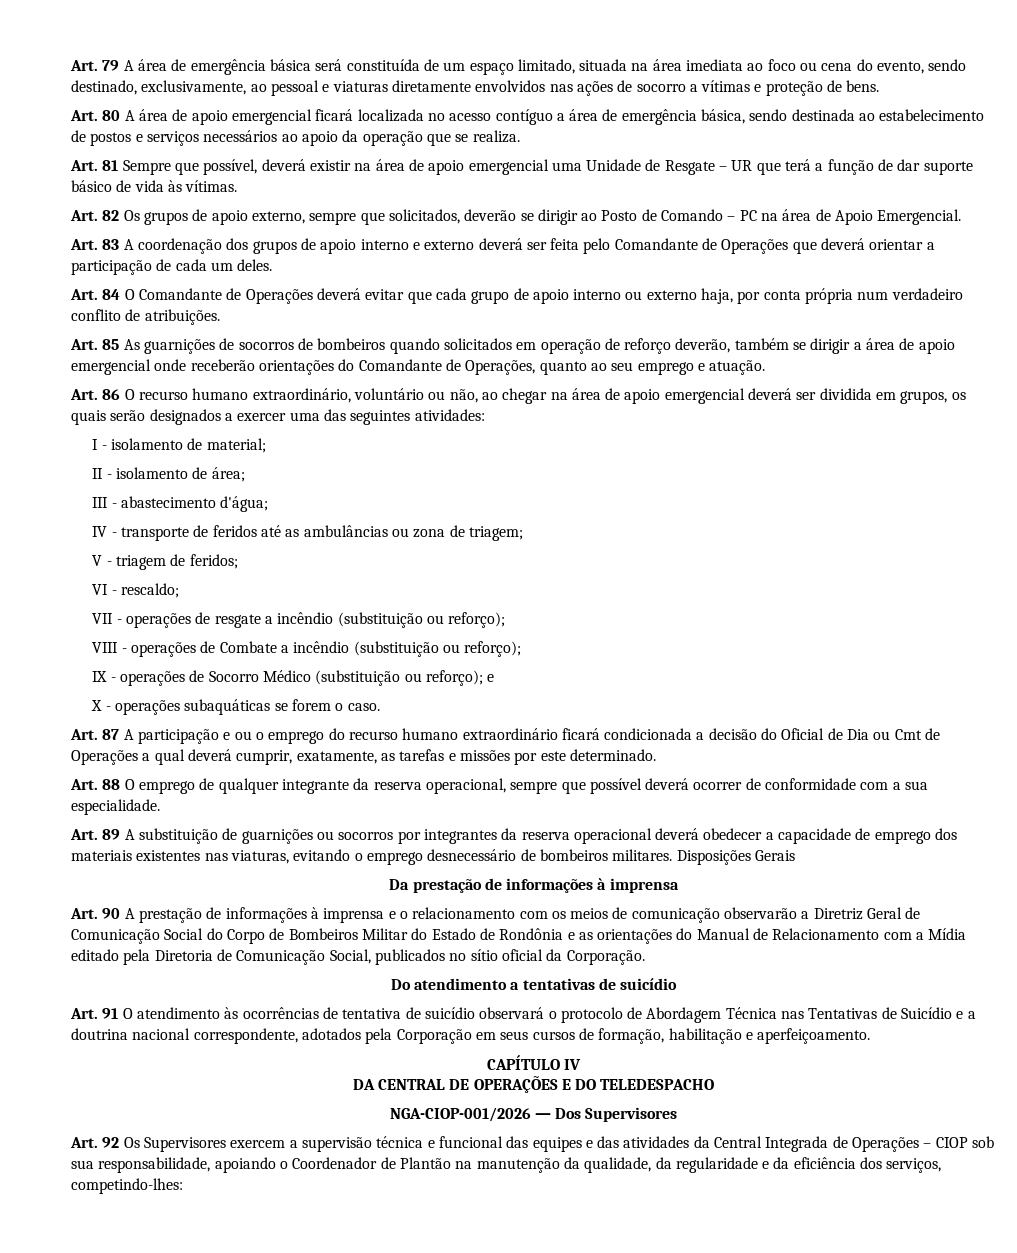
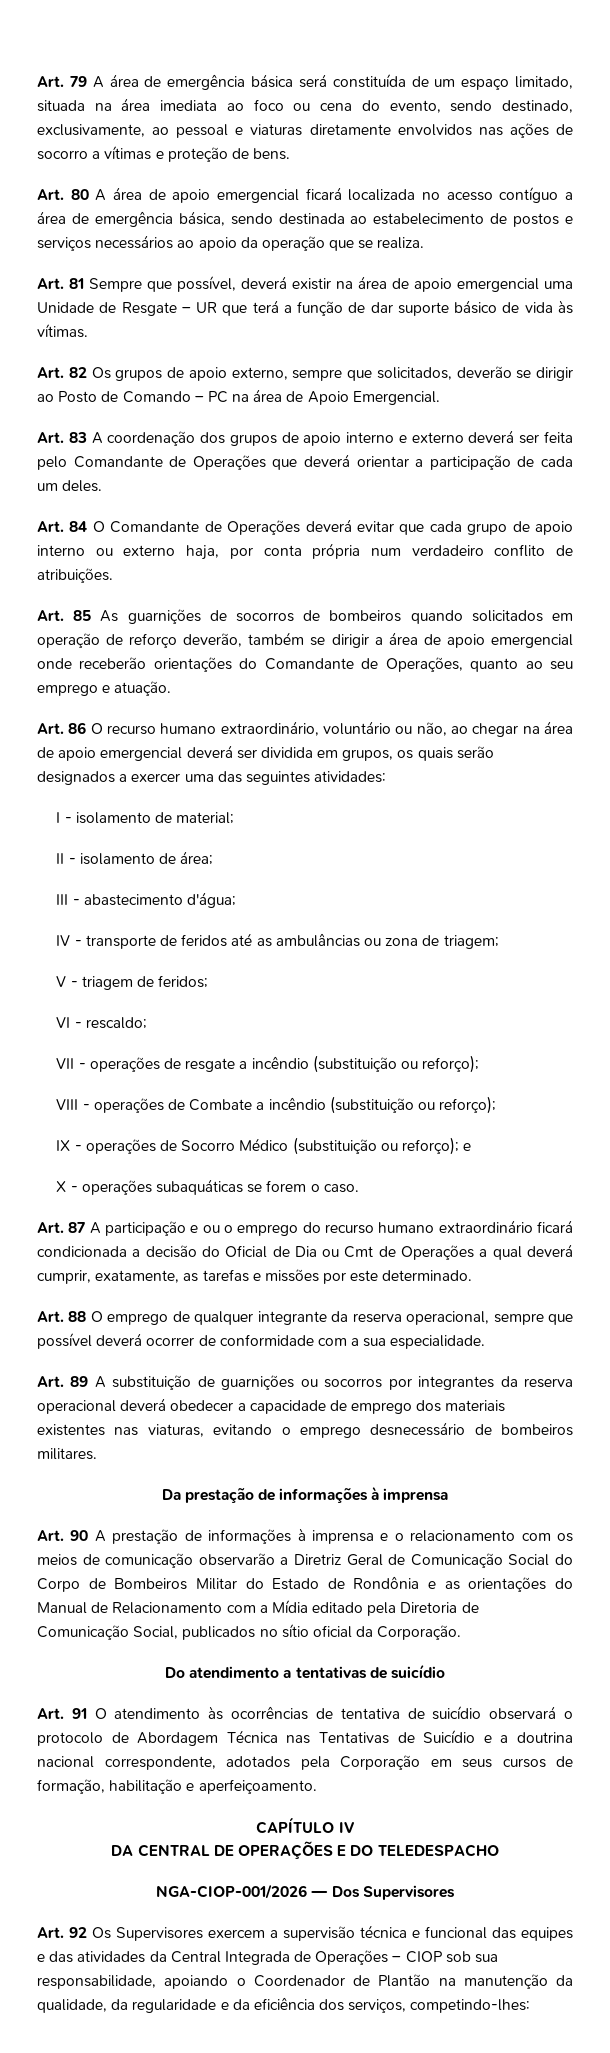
[676,850,795,865] Disposições Gerais -> (97, 1454) none

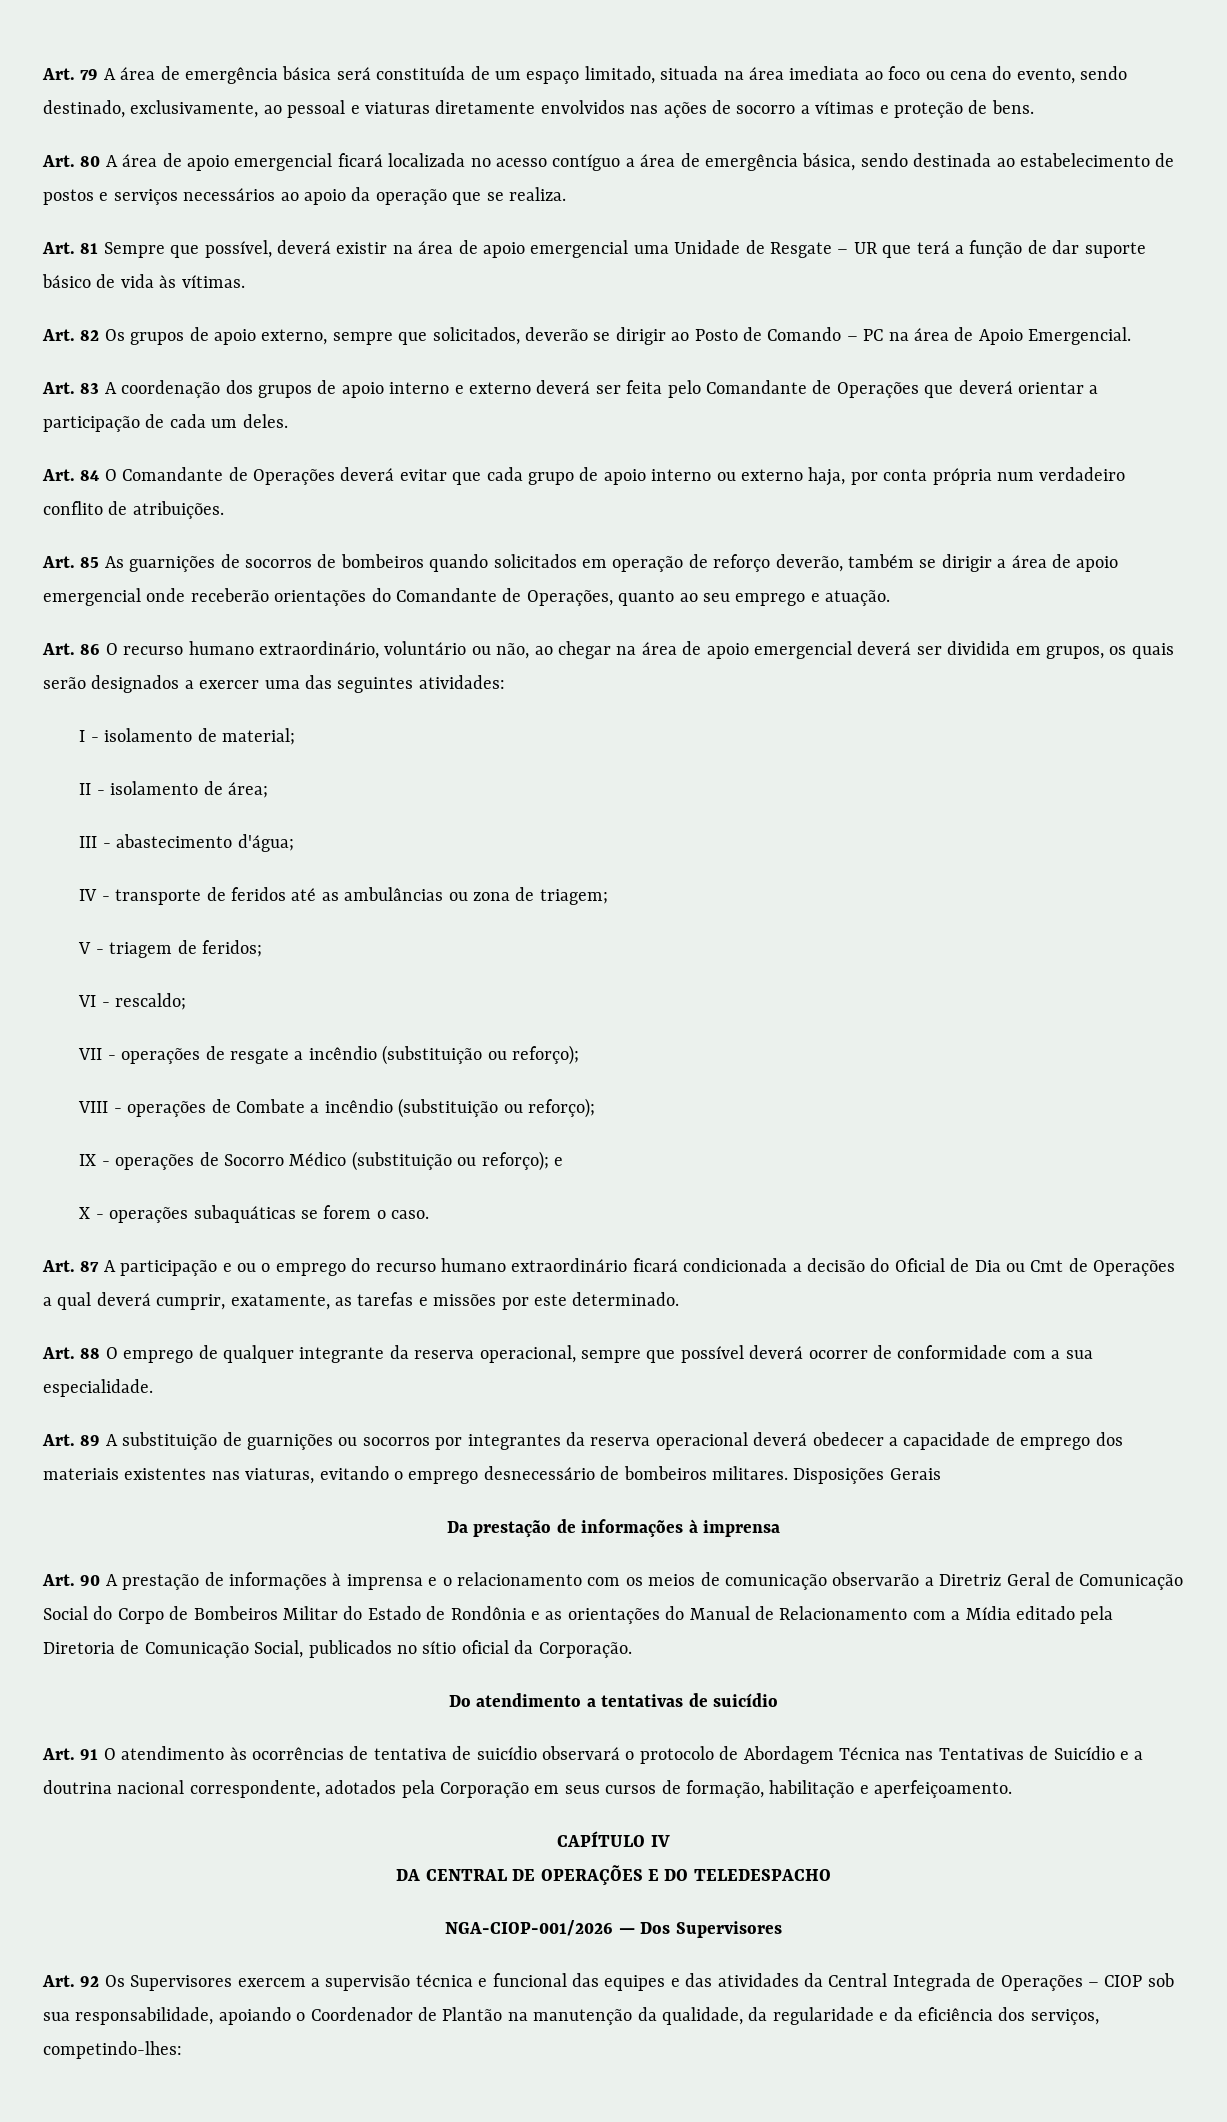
(97, 1454) none -> [793,1468,941,1484] Disposições Gerais

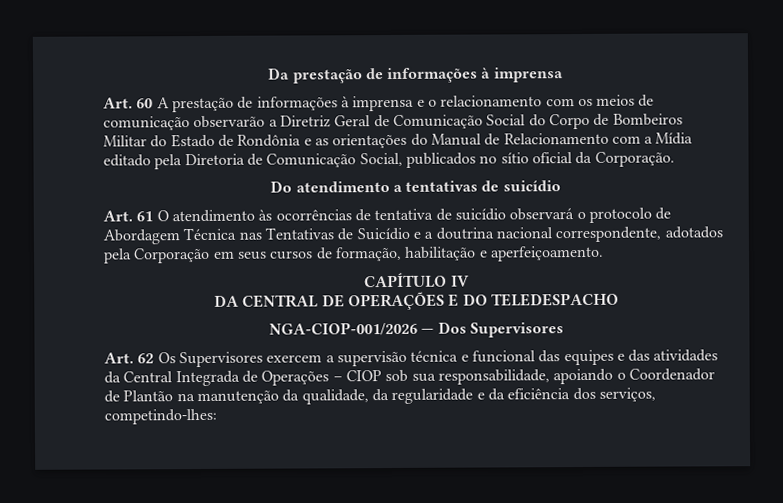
[42,66,1128,84] [43,100,1034,118] [42,153,1175,171] [43,187,566,205] [42,240,1146,258] [42,274,245,288] [42,327,1132,345] [42,380,1099,398] [43,414,288,432] [42,467,1126,486] [43,501,224,519] [42,554,1119,572] [43,588,891,606] [42,641,1174,659] [43,675,505,693] [79,728,295,745] [79,781,268,798] [79,834,294,852] [79,887,608,905] [78,940,262,958] [78,993,187,1010] [78,1045,579,1065] [78,1098,595,1118] [79,1151,563,1171] [79,1205,430,1223] [42,1258,1176,1276] [43,1292,680,1310] [42,1345,1093,1363] [43,1379,153,1397] [42,1432,1123,1450] [43,1466,941,1484] Art. 79 A área de emergência básica será constituída de um espaço limitado, situada na área imediata ao foco ou cena do evento, sendo destinado, exclusivamente, ao pessoal e viaturas diretamente envolvidos nas ações de socorro a vítimas e proteção de bens. // Art. 80 A área de apoio emergencial ficará localizada no acesso contíguo a área de emergência básica, sendo destinada ao estabelecimento de postos e serviços necessários ao apoio da operação que se realiza. // Art. 81 Sempre que possível, deverá existir na área de apoio emergencial uma Unidade de Resgate – UR que terá a função de dar suporte básico de vida às vítimas. // Art. 82 Os grupos de apoio externo, sempre que solicitados, deverão se dirigir ao Posto de Comando – PC na área de Apoio Emergencial. // Art. 83 A coordenação dos grupos de apoio interno e externo deverá ser feita pelo Comandante de Operações que deverá orientar a participação de cada um deles. // Art. 84 O Comandante de Operações deverá evitar que cada grupo de apoio interno ou externo haja, por conta própria num verdadeiro conflito de atribuições. // Art. 85 As guarnições de socorros de bombeiros quando solicitados em operação de reforço deverão, também se dirigir a área de apoio emergencial onde receberão orientações do Comandante de Operações, quanto ao seu emprego e atuação. // Art. 86 O recurso humano extraordinário, voluntário ou não, ao chegar na área de apoio emergencial deverá ser dividida em grupos, os quais serão designados a exercer uma das seguintes atividades: // I - isolamento de material; // II - isolamento de área; // III - abastecimento d'água; // IV - transporte de feridos até as ambulâncias ou zona de triagem; // V - triagem de feridos; // VI - rescaldo; // VII - operações de resgate a incêndio (substituição ou reforço); // VIII - operações de Combate a incêndio (substituição ou reforço); // IX - operações de Socorro Médico (substituição ou reforço); e // X - operações subaquáticas se forem o caso. // Art. 87 A participação e ou o emprego do recurso humano extraordinário ficará condicionada a decisão do Oficial de Dia ou Cmt de Operações a qual deverá cumprir, exatamente, as tarefas e missões por este determinado. // Art. 88 O emprego de qualquer integrante da reserva operacional, sempre que possível deverá ocorrer de conformidade com a sua especialidade. // Art. 89 A substituição de guarnições ou socorros por integrantes da reserva operacional deverá obedecer a capacidade de emprego dos materiais existentes nas viaturas, evitando o emprego desnecessário de bombeiros militares. Disposições Gerais // -> (268, 73) none
[80,1575,101,1586] 90 -> [136,98,154,109] 60
[80,1749,99,1760] 91 -> [136,211,154,222] 61
[80,1976,100,1987] 92 -> [137,353,155,364] 62

